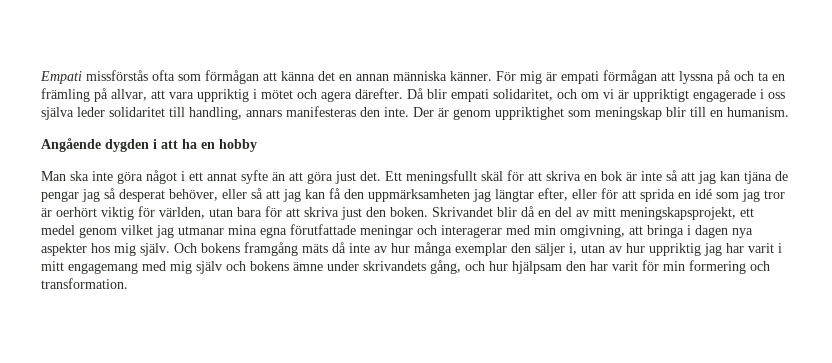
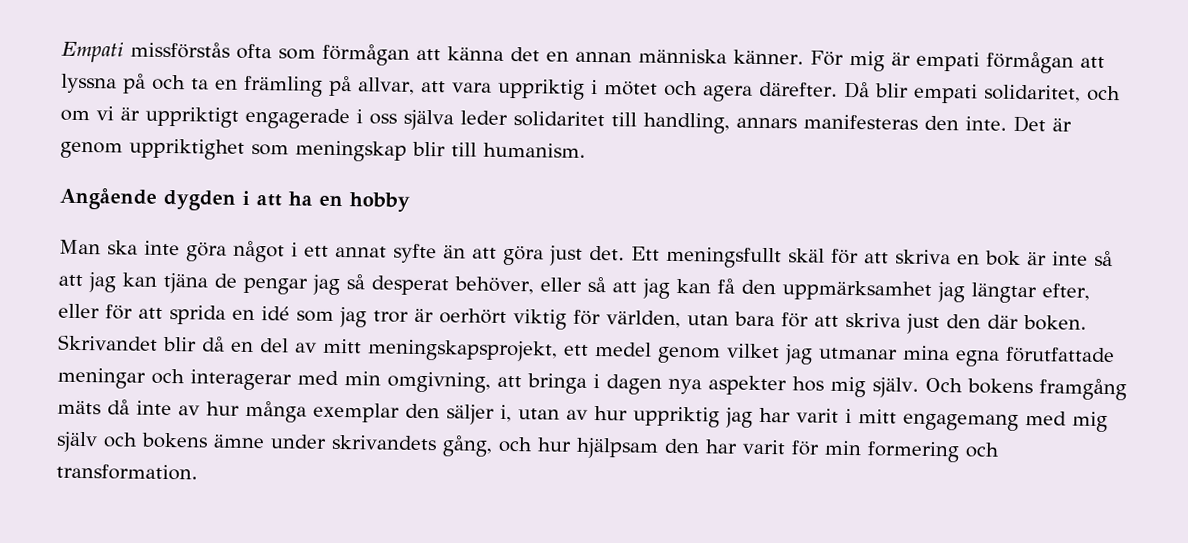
[413,107,434,117] Der -> [1013,115,1046,133] Det
[710,110,723,117] en -> (477, 149) none
[368,189,470,202] uppmärksamheten -> [781,280,932,301] uppmärksamhet
(386, 212) none -> [987,314,1019,329] där

